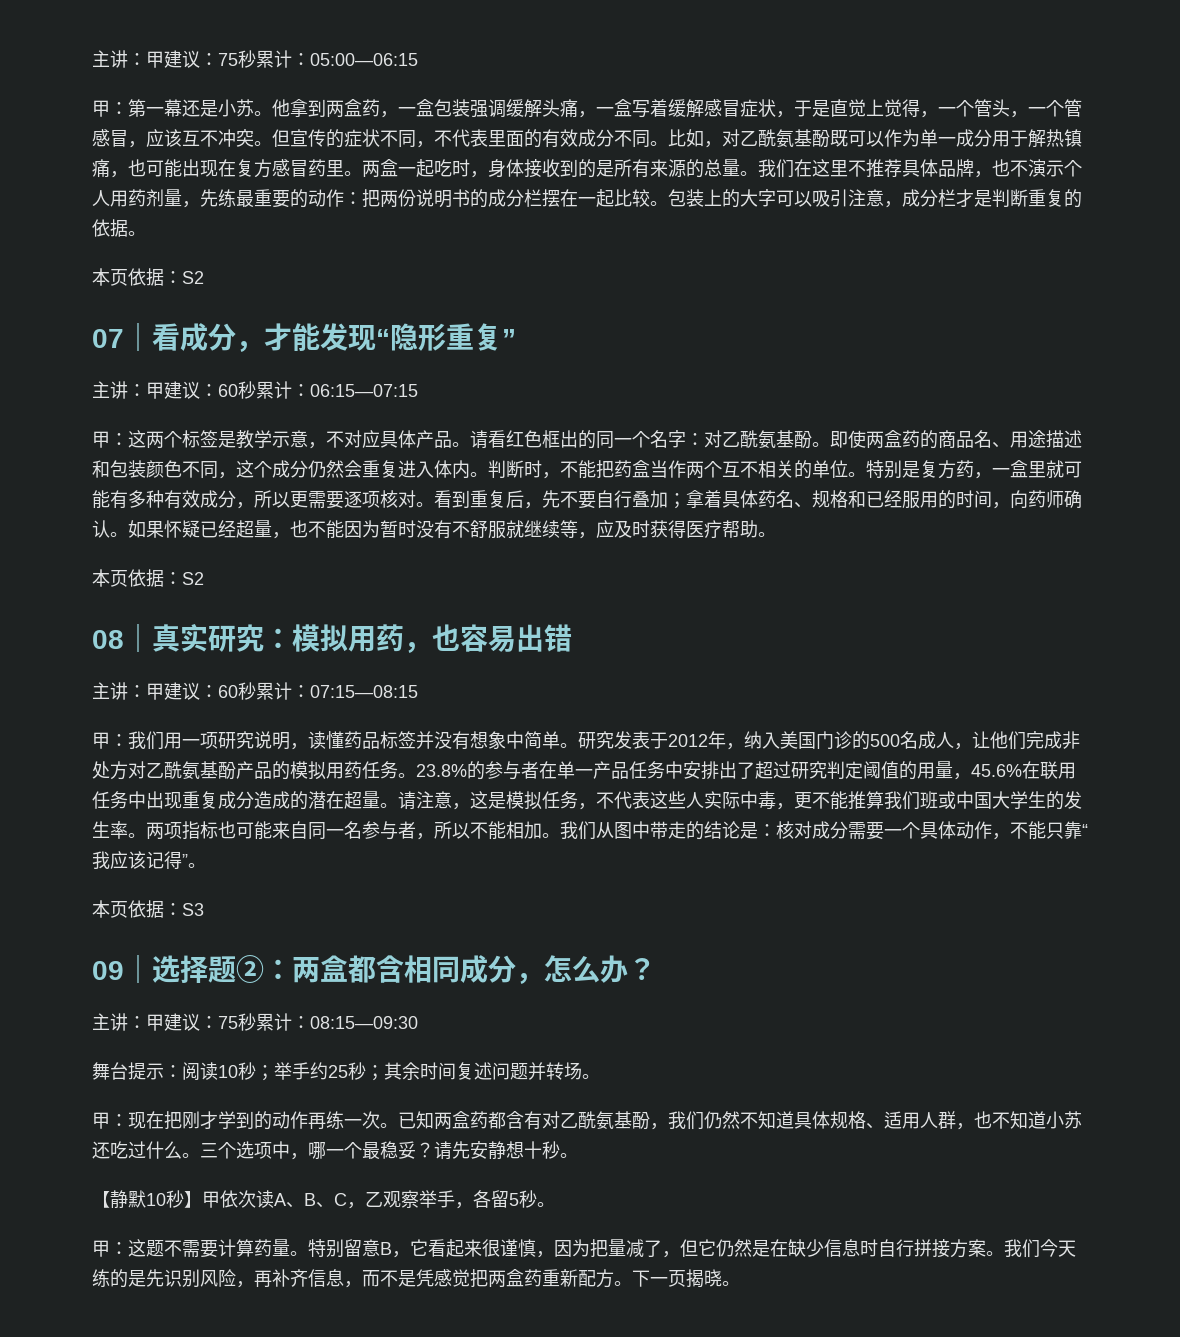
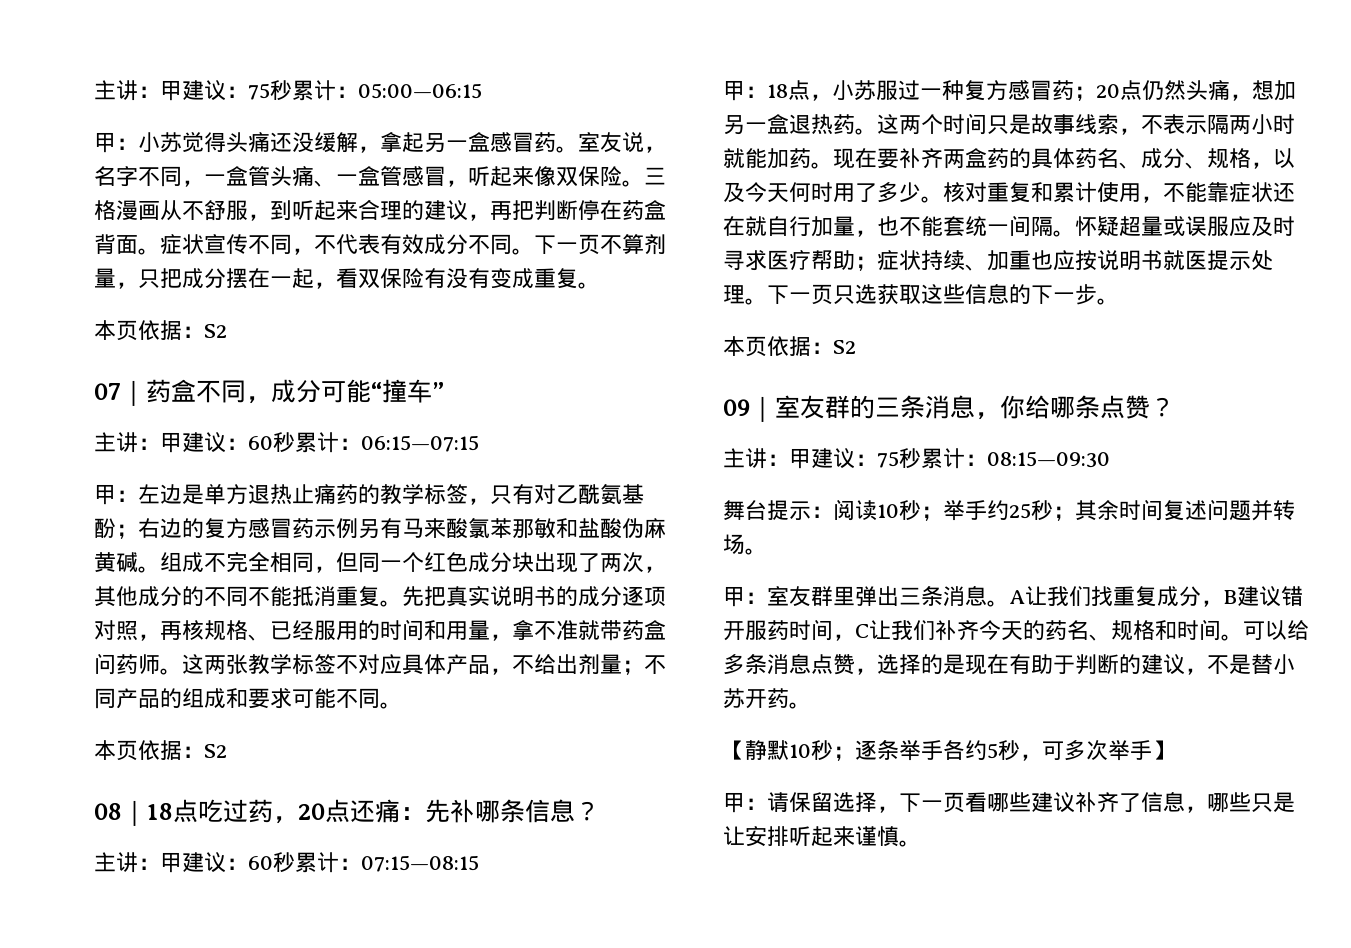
[128,99,1082,118] [92,129,380,148] 第一幕还是小苏。他拿到两盒药，一盒包装强调缓解头痛，一盒写着缓解感冒症状，于是直觉上觉得，一个管头，一个管感冒，应该互不冲突。但宣传的症状 -> [138,132,666,153] [94,166,666,187] [94,199,666,221] [94,234,248,255] 小苏觉得头痛还没缓解，拿起另一盒感冒药。室友说，名字不同，一盒管头痛、一盒管感冒，听起来像双保险。三格漫画从不舒服，到听起来合理的建议，再把判断停在药盒背面。症状宣传
[488,129,542,148] 里面的 -> (380, 244) none
[668,129,1082,148] [92,159,1082,178] [92,189,1082,208] [92,219,128,237] 比如，对乙酰氨基酚既可以作为单一成分用于解热镇痛，也可能出现在复方感冒药里。两盒一起吃时，身体接收到的是所有来源的总量。我们在这里不推荐具体品牌，也不演示个人用药剂量，先练最重要的动作：把两份说明书的成分栏摆在一起比较。包装上的大字可以吸引注意，成分栏才是判断重复的依据 -> [534,234,666,255] [94,268,578,289] 下一页不算剂量，只把成分摆在一起，看双保险有没有变成重复
[152,323,502,353] 看成分，才能发现“隐形重复 -> [146,379,432,404] 药盒不同，成分可能“撞车
[128,430,1082,449] [92,460,1082,479] [92,490,1082,509] [92,520,758,539] 这两个标签是教学示意，不对应具体产品。请看红色框出的同一个名字：对乙酰氨基酚。即使两盒药的商品名、用途描述和包装颜色不同，这个成分仍然会重复进入体内。判断时，不能把药盒当作两个互不相关的单位。特别是复方药，一盒里就可能有多种有效成分，所以更需要逐项核对。看到重复后，先不要自行叠加；拿着具体药名、规格和已经服用的时间，向药师确认。如果怀疑已经超量，也不能因为暂时没有不舒服就继续等，应及时获得医疗帮助 -> [138,484,644,505] [94,518,666,539] [94,551,666,573] [94,586,666,607] [94,619,666,641] [94,653,666,675] [94,688,380,709] 左边是单方退热止痛药的教学标签，只有对乙酰氨基酚；右边的复方感冒药示例另有马来酸氯苯那敏和盐酸伪麻黄碱。组成不完全相同，但同一个红色成分块出现了两次，其他成分的不同不能抵消重复。先把真实说明书的成分逐项对照，再核规格、已经服用的时间和用量，拿不准就带药盒问药师。这两张教学标签不对应具体产品，不给出剂量；不同产品的组成和要求可能不同
[152,624,572,654] 真实研究：模拟用药，也容易出错 -> [147,799,600,824] 18点吃过药，20点还痛：先补哪条信息？
[128,731,1080,750] [92,761,1076,780] [92,791,1082,810] [92,821,1088,840] [92,851,206,869] [92,900,204,918] 我们用一项研究说明，读懂药品标签并没有想象中简单。研究发表于2012年，纳入美国门诊的500名成人，让他们完成非处方对乙酰氨基酚产品的模拟用药任务。23.8%的参与者在单一产品任务中安排出了超过研究判定阈值的用量，45.6%在联用任务中出现重复成分造成的潜在超量。请注意，这是模拟任务，不代表这些人实际中毒，更不能推算我们班或中国大学生的发生率。两项指标也可能来自同一名参与者，所以不能相加。我们从图中带走的结论是：核对成分需要一个具体动作，不能只靠“我应该记得”。 // 本页依据：S3 -> [767,80,1296,101] [723,113,1295,135] [723,148,1295,169] [723,182,1295,203] [723,215,1295,237] [723,250,1273,271] [723,283,1119,305] [723,336,856,357] 18点，小苏服过一种复方感冒药；20点仍然头痛，想加另一盒退热药。这两个时间只是故事线索，不表示隔两小时就能加药。现在要补齐两盒药的具体药名、成分、规格，以及今天何时用了多少。核对重复和累计使用，不能靠症状还在就自行加量，也不能套统一间隔。怀疑超量或误服应及时寻求医疗帮助；症状持续、加重也应按说明书就医提示处理。下一页只选获取这些信息的下一步。 // 本页依据：S2
[152,955,628,985] 选择题②：两盒都含相同成分，怎么办 -> [775,395,1150,420] 室友群的三条消息，你给哪条点赞
[128,1111,1082,1130] [92,1141,578,1160] [92,1190,555,1209] [92,1239,1076,1258] [92,1269,722,1288] 现在把刚才学到的动作再练一次。已知两盒药都含有对乙酰氨基酚，我们仍然不知道具体规格、适用人群，也不知道小苏还吃过什么。三个选项中，哪一个最稳妥？请先安静想十秒。 // 【静默10秒】甲依次读A、B、C，乙观察举手，各留5秒。 // 甲：这题不需要计算药量。特别留意B，它看起来很谨慎，因为把量减了，但它仍然是在缺少信息时自行拼接方案。我们今天练的是先识别风险，再补齐信息，而不是凭感觉把两盒药重新配方。下一页揭晓 -> [767,585,1303,607] [723,619,1309,641] [723,653,1295,675] [723,688,811,709] [723,740,1174,761] [723,791,1295,813] [723,826,899,847] 室友群里弹出三条消息。A让我们找重复成分，B建议错开服药时间，C让我们补齐今天的药名、规格和时间。可以给多条消息点赞，选择的是现在有助于判断的建议，不是替小苏开药。 // 【静默10秒；逐条举手各约5秒，可多次举手】 // 甲：请保留选择，下一页看哪些建议补齐了信息，哪些只是让安排听起来谨慎

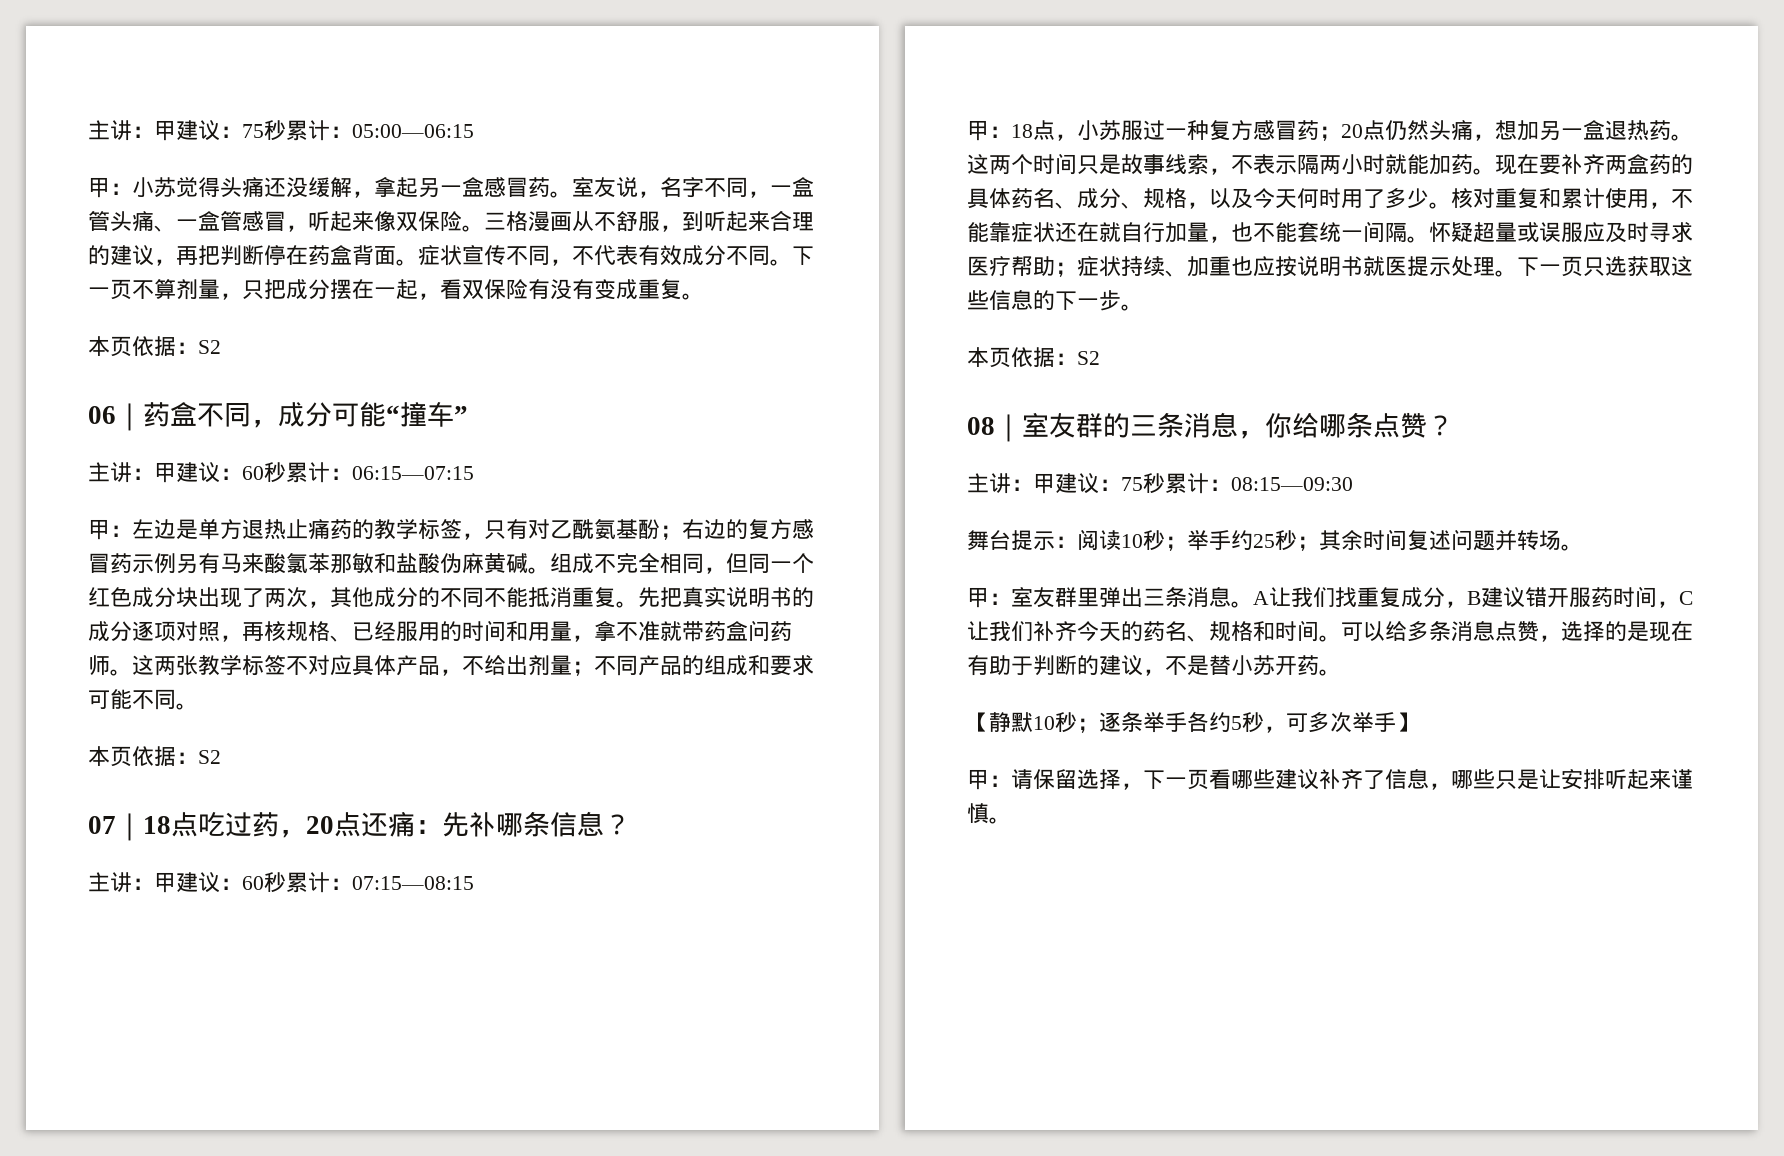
[94,383,121,400] 07 -> [88,406,116,424] 06
[94,803,122,820] 08 -> [88,816,116,834] 07
[723,399,750,416] 09 -> [967,417,995,435] 08

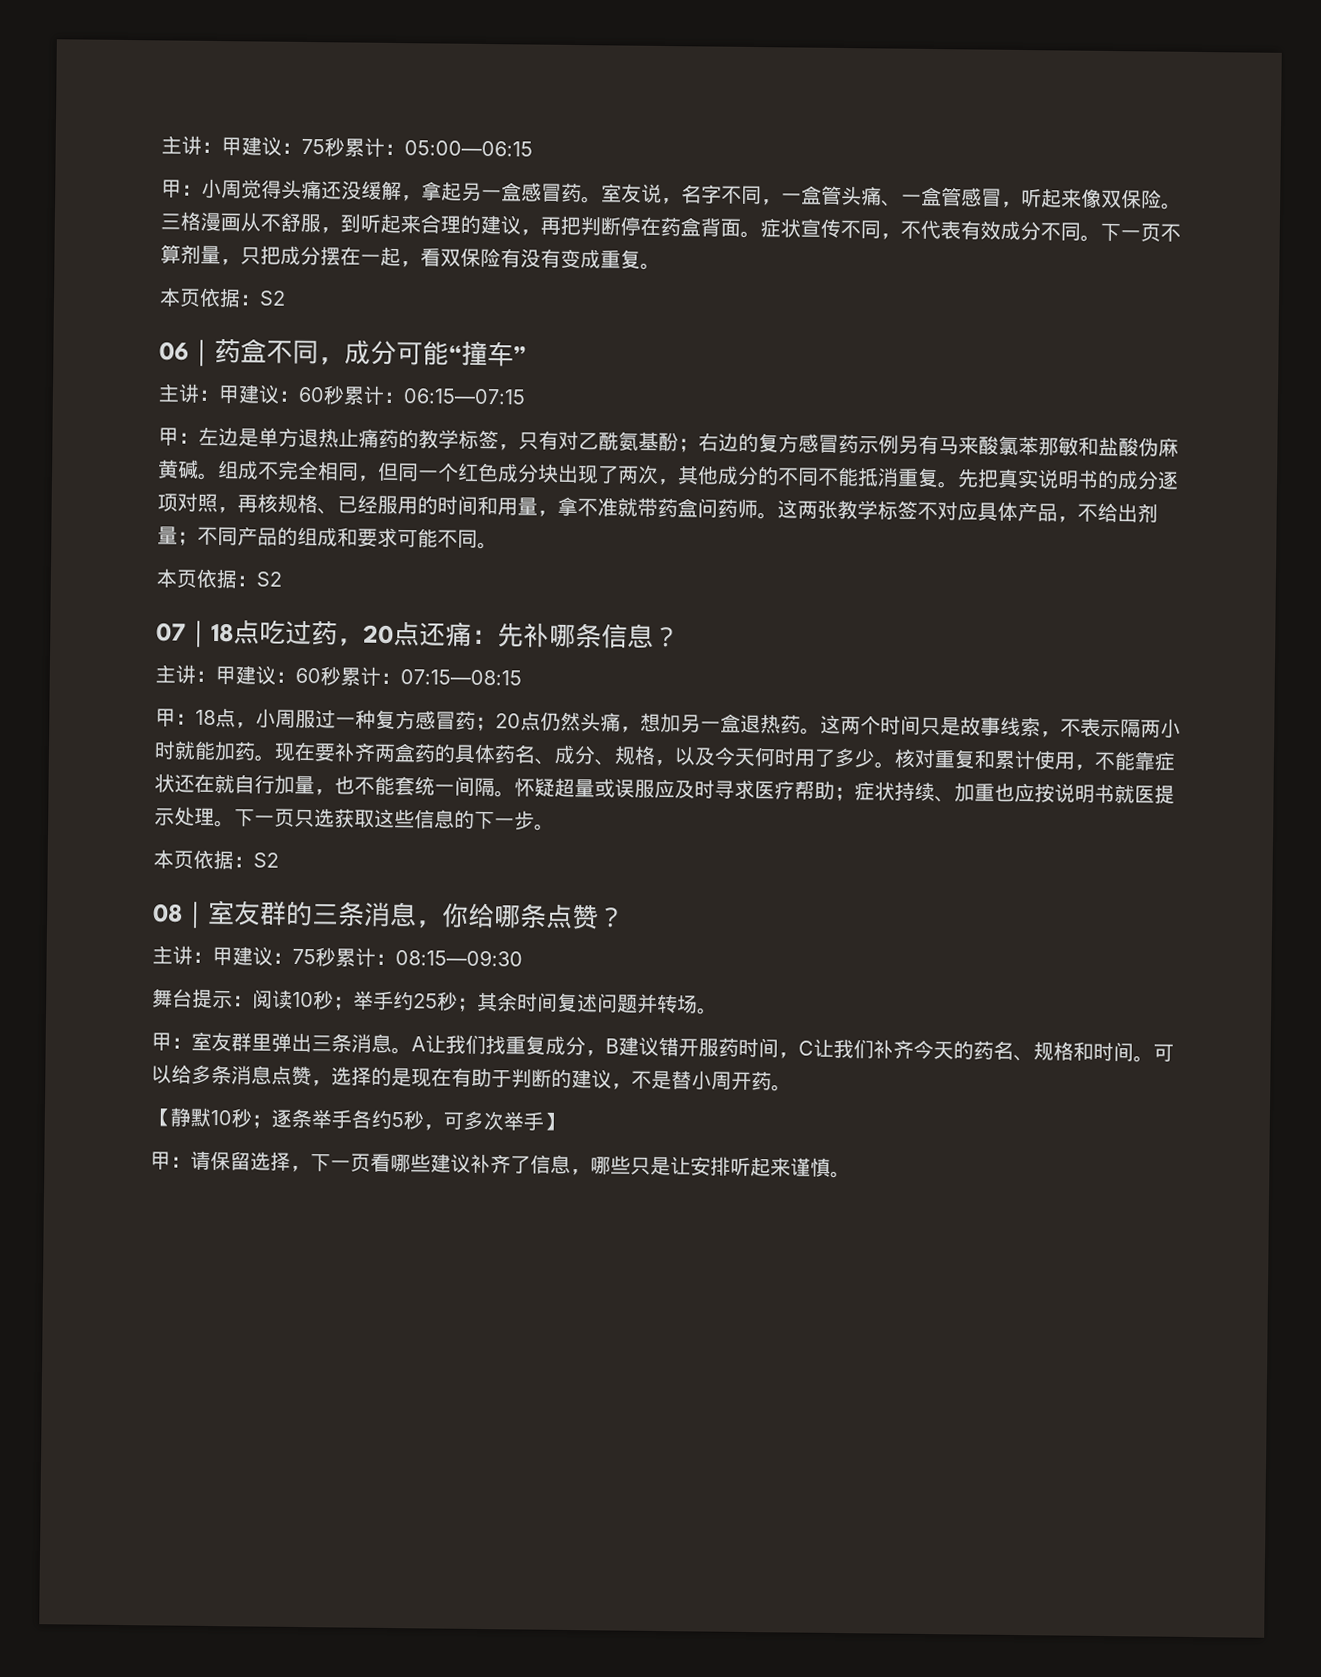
[154,177,176,197] 苏 -> [221,180,242,199] 周
[1099,120,1121,140] 苏 -> [275,709,296,728] 周
[1253,655,1275,675] 苏 -> [711,1071,732,1090] 周

